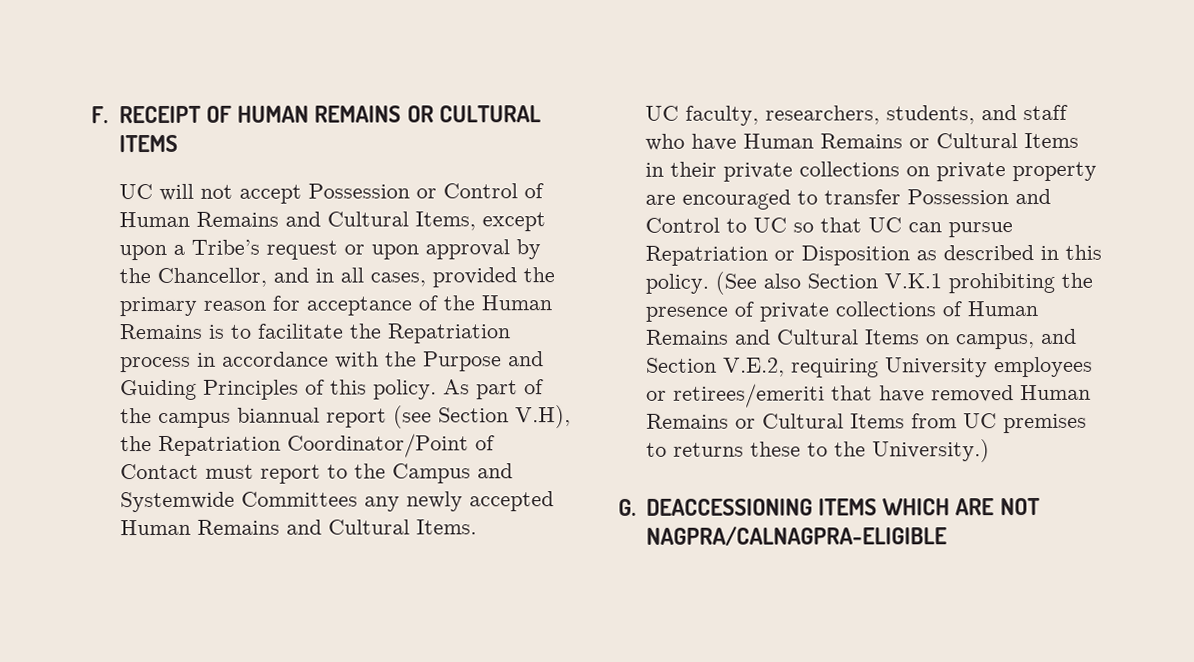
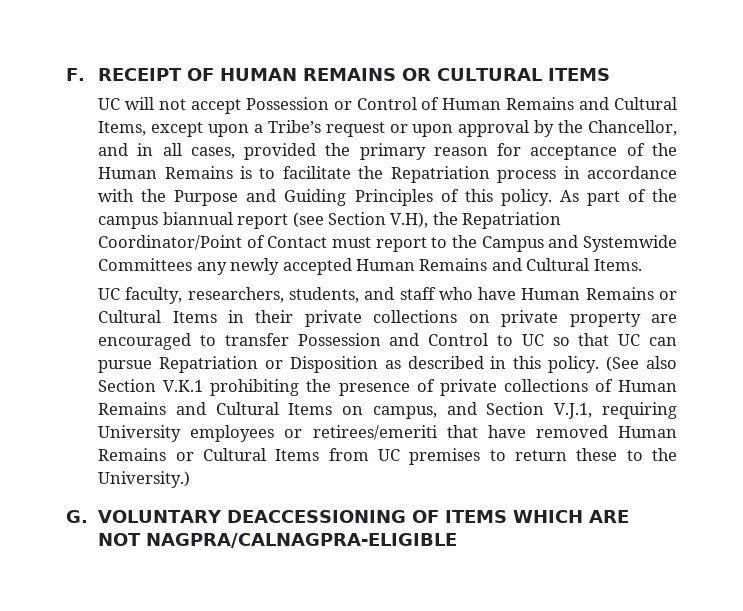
[722,357,785,377] V.E.2, -> [554,403,593,419] V.J.1,
[672,442,744,457] returns -> [514,450,567,461] return
[645,498,813,516] DEACCESSIONING -> [98,510,440,523] VOLUNTARY DEACCESSIONING OF

